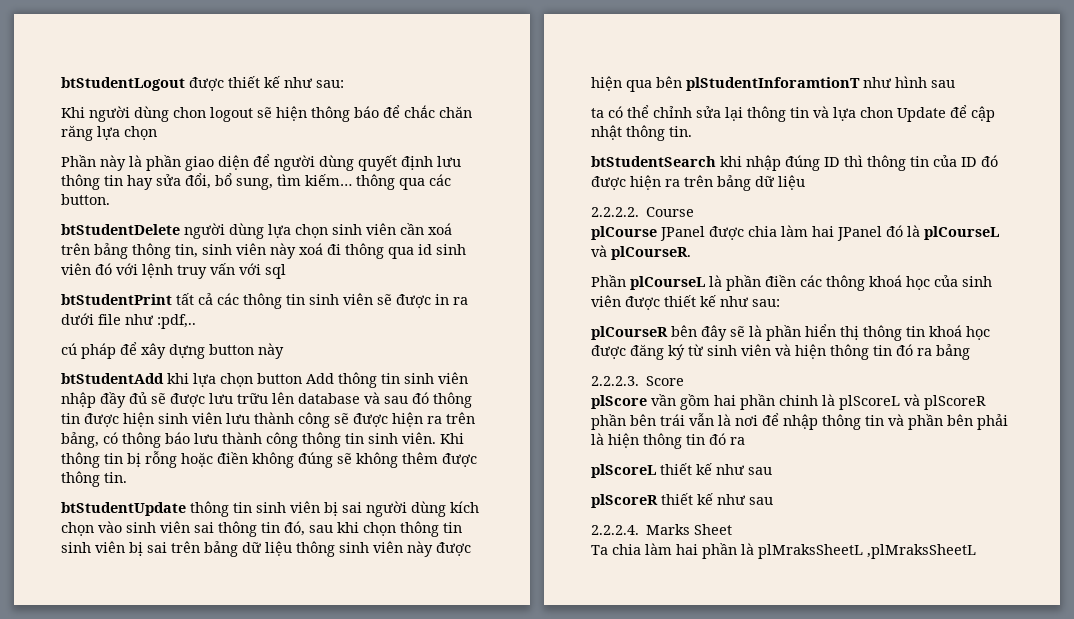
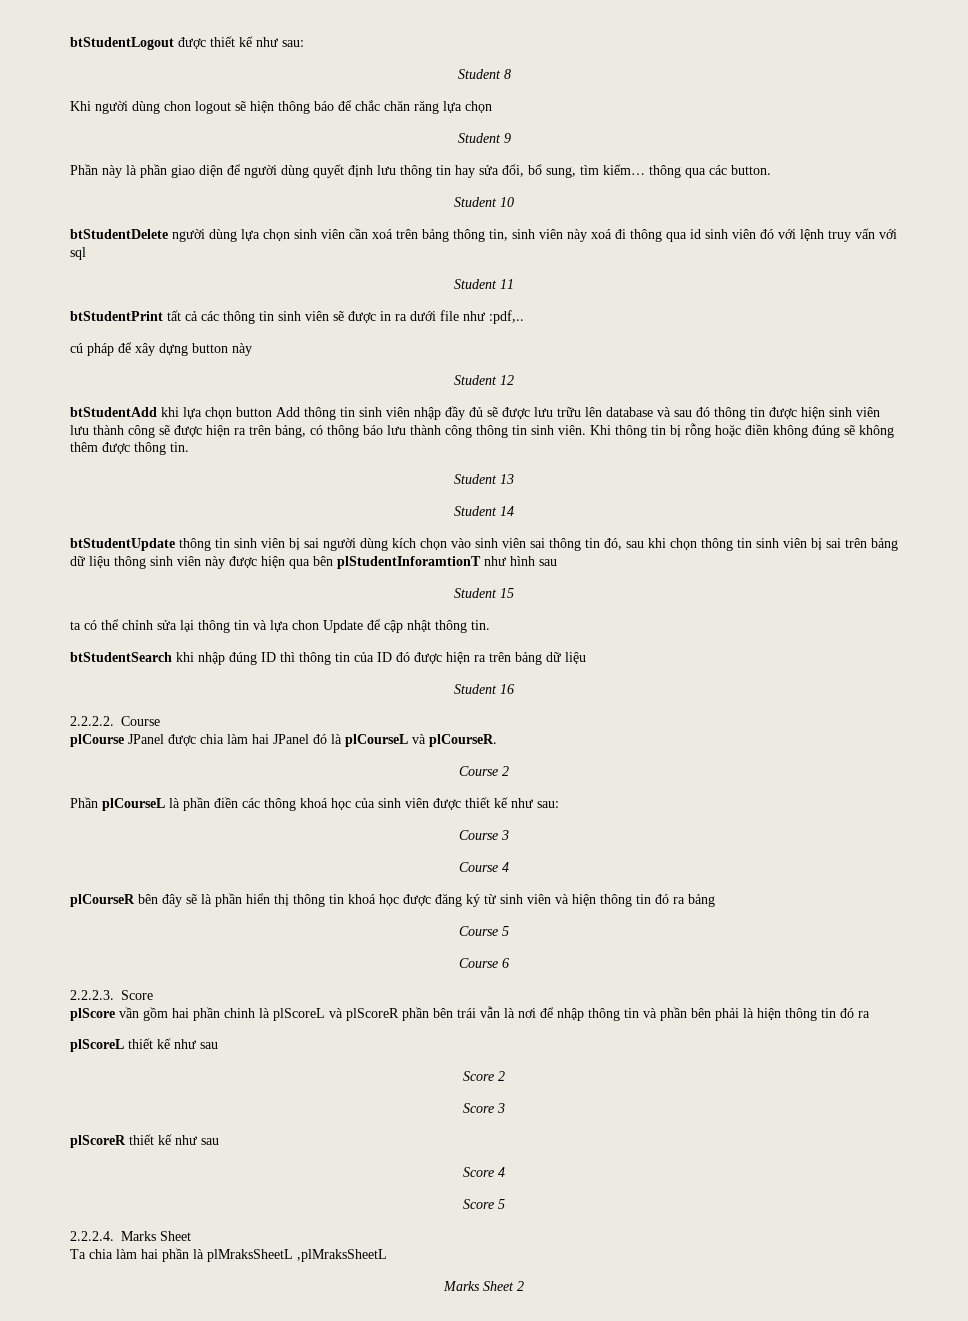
(344, 84) none -> [457,69,511,79] // Student 8
(157, 133) none -> [457,133,511,143] // Student 9
(110, 199) none -> [454,197,514,207] // Student 10
(286, 271) none -> [454,279,514,289] // Student 11
(284, 351) none -> [454,375,514,385] // Student 12
(127, 477) none -> [454,474,514,484] [454,506,514,516] // Student 13 // Student 14
(955, 84) none -> [454,588,514,598] // Student 15
(805, 182) none -> [454,684,514,694] // Student 16
(691, 253) none -> [459,766,509,776] // Course 2
(780, 303) none -> [459,830,509,840] [459,862,509,872] // Course 3 // Course 4
(970, 352) none -> [459,926,509,936] [459,958,509,968] // Course 5 // Course 6
(772, 471) none -> [463,1071,505,1081] [463,1103,505,1113] // Score 2 // Score 3
(773, 501) none -> [463,1167,505,1177] [463,1199,505,1209] // Score 4 // Score 5
(976, 551) none -> [443,1281,524,1291] // Marks Sheet 2

